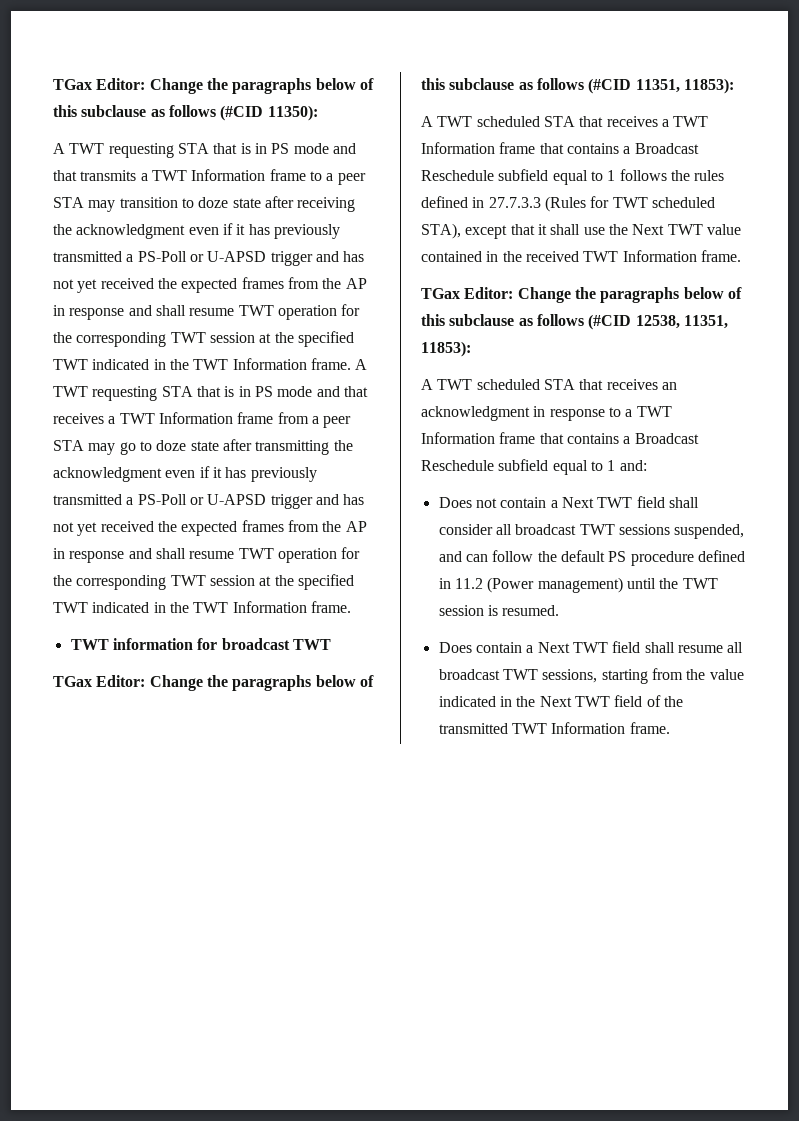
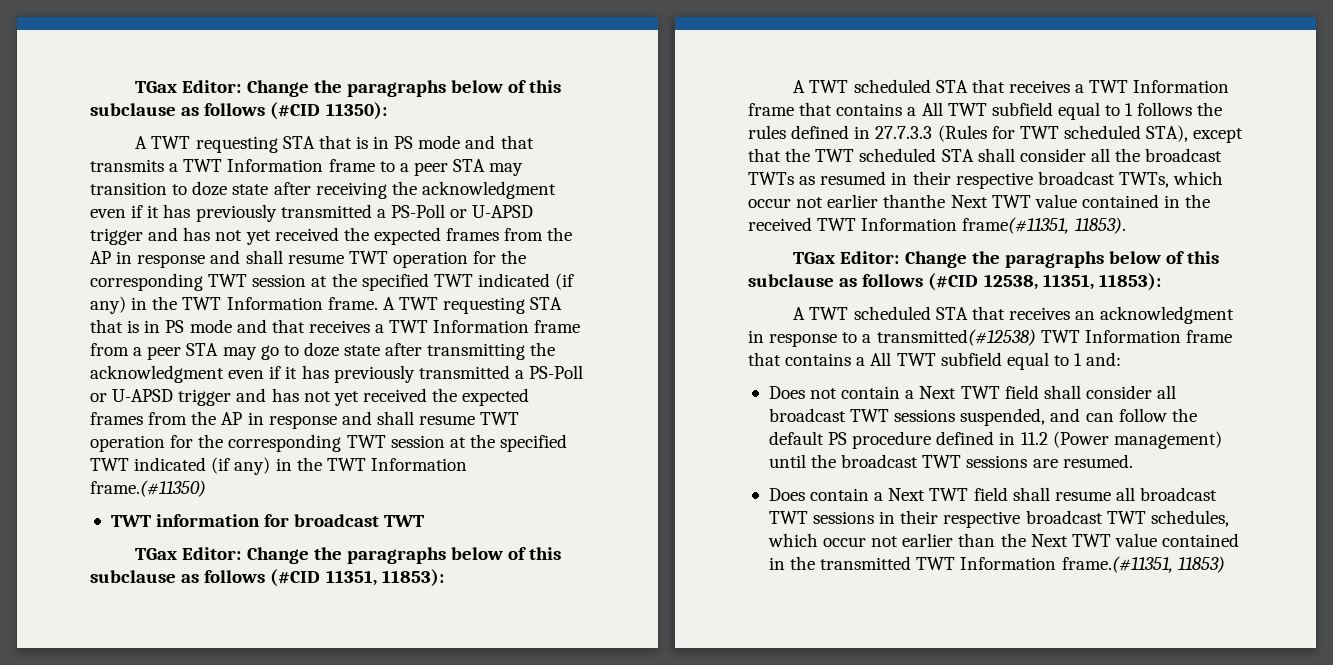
(150, 364) none -> [555,273,575,290] [90,296,126,314] (if any)
[153,601,351,613] in the TWT Information frame. -> [211,457,467,475] [90,480,206,497] (if any) in the TWT Information frame.(#11350)
[634,143,699,154] [421,170,494,181] Broadcast Reschedule -> [921,102,987,116] All TWT
[537,224,628,235] it shall use the -> [785,148,1223,162] [748,171,1224,189] [748,194,946,208] the TWT scheduled STA shall consider all the broadcast TWTs as resumed in their respective broadcast TWTs, which occur not earlier thanthe
[700,250,741,262] frame. -> [962,217,1126,234] frame(#11351, 11853).
[636,406,672,417] [421,432,699,444] [421,460,494,471] TWT Information frame that contains a Broadcast Reschedule -> [876,329,1232,346] [748,352,936,366] transmitted(#12538) TWT Information frame that contains a All TWT
[682,578,718,589] [438,605,498,616] TWT session is -> [841,454,1058,468] broadcast TWT sessions are
[542,668,744,684] [438,695,661,707] sessions, starting from the value indicated in the Next TWT field of -> [813,510,1229,528] [767,533,1240,547] [768,557,785,570] sessions in their respective broadcast TWT schedules, which occur not earlier than the Next TWT value contained in
[629,722,670,734] frame. -> [1061,556,1225,573] frame.(#11351, 11853)

